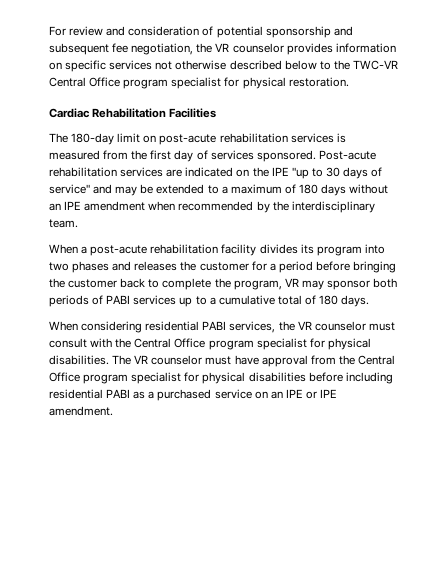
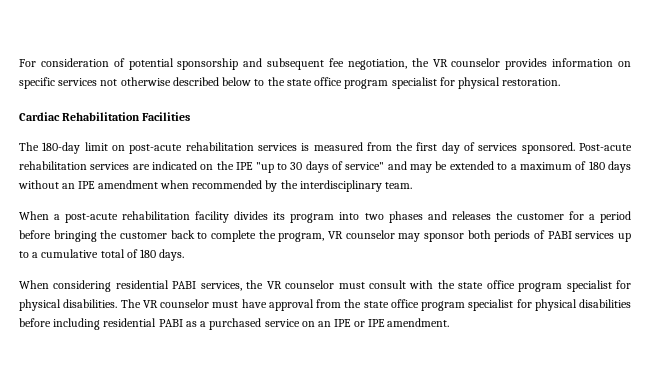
[69,26,126,36] review and -> (36, 63) none
[352,60,398,70] [49,77,121,87] TWC-VR Central Office -> [286,77,343,86] state office
(299, 282) none -> [345,230,395,239] counselor
[134,338,206,348] Central Office -> [458,280,515,289] state office
[357,355,395,365] [49,372,80,382] Central Office -> [363,299,419,308] state office

